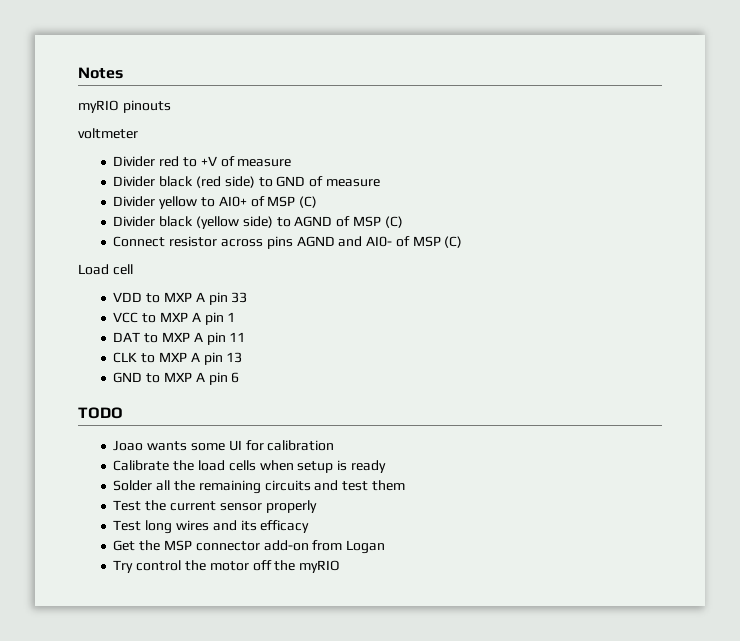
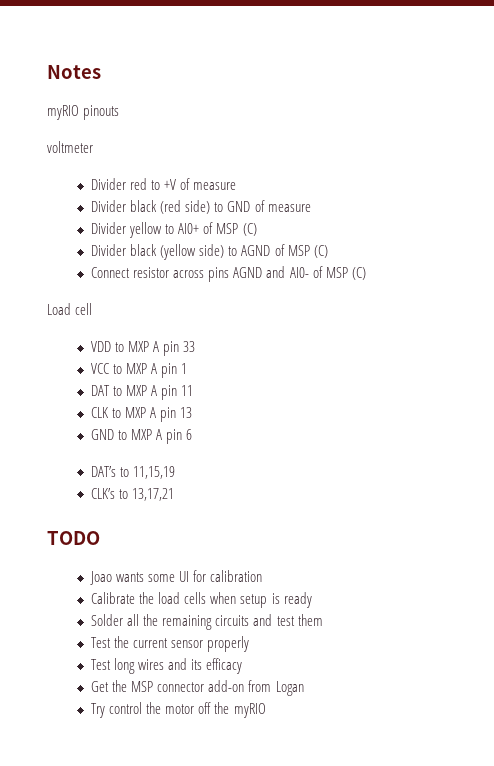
(240, 377) none -> [91,466,176,479] [91,488,175,501] // DAT’s to 11,15,19 // CLK’s to 13,17,21

